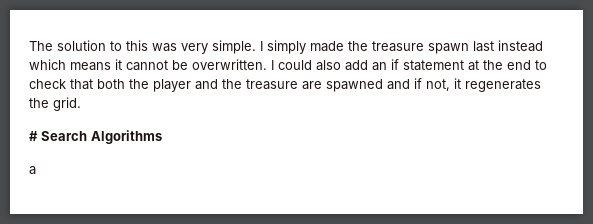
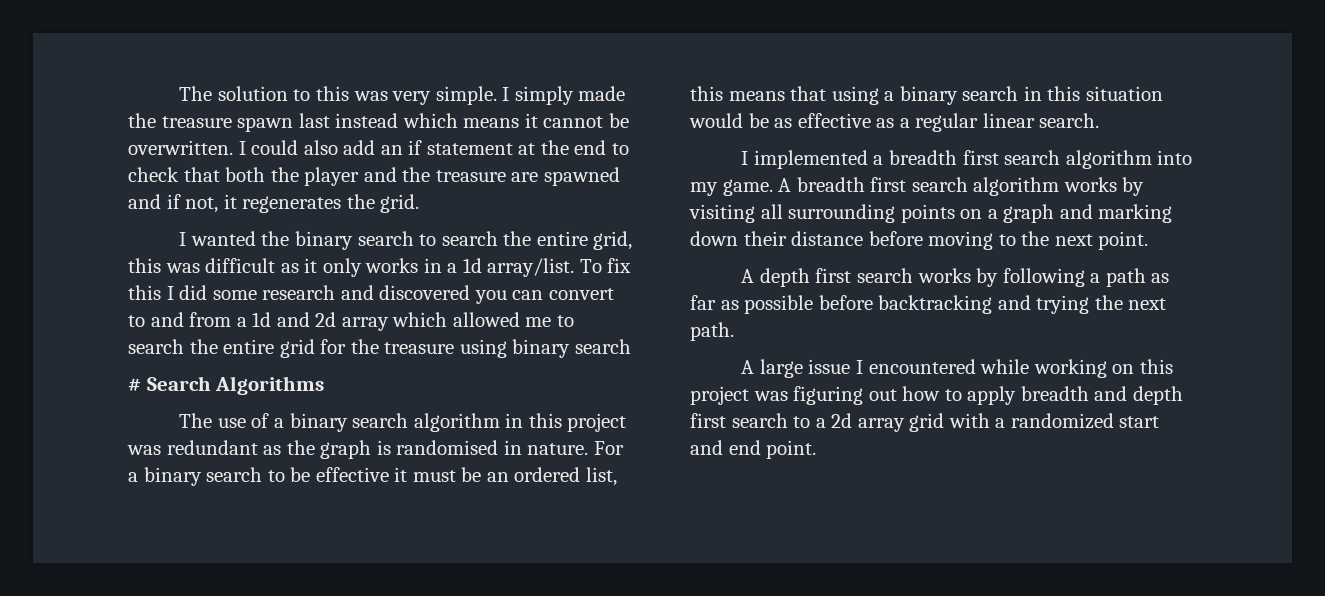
[29,130,162,144] [29,166,36,175] # Search Algorithms // a -> [179,231,633,250] [128,258,632,277] [128,285,614,304] [128,312,574,331] [128,339,631,358] [128,376,325,395] [179,413,627,432] [127,440,624,459] [128,467,617,486] [690,86,1163,105] [689,113,1100,132] [741,150,1193,169] [690,177,1145,196] [689,204,1173,223] [690,231,1149,250] [741,268,1170,287] [690,295,1167,314] [690,322,734,341] [741,359,1173,378] [690,386,1183,405] [690,413,1160,432] [690,440,817,459] I wanted the binary search to search the entire grid, this was difficult as it only works in a 1d array/list. To fix this I did some research and discovered you can convert to and from a 1d and 2d array which allowed me to search the entire grid for the treasure using binary search // # Search Algorithms // The use of a binary search algorithm in this project was redundant as the graph is randomised in nature. For a binary search to be effective it must be an ordered list, this means that using a binary search in this situation would be as effective as a regular linear search. // I implemented a breadth first search algorithm into my game. A breadth first search algorithm works by visiting all surrounding points on a graph and marking down their distance before moving to the next point. // A depth first search works by following a path as far as possible before backtracking and trying the next path. // A large issue I encountered while working on this project was figuring out how to apply breadth and depth first search to a 2d array grid with a randomized start and end point.

